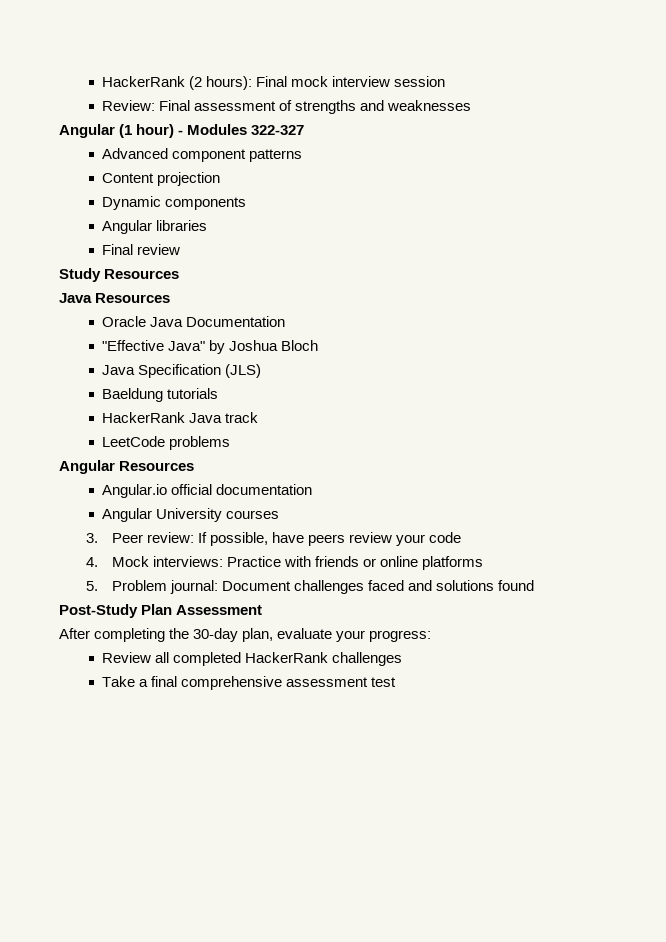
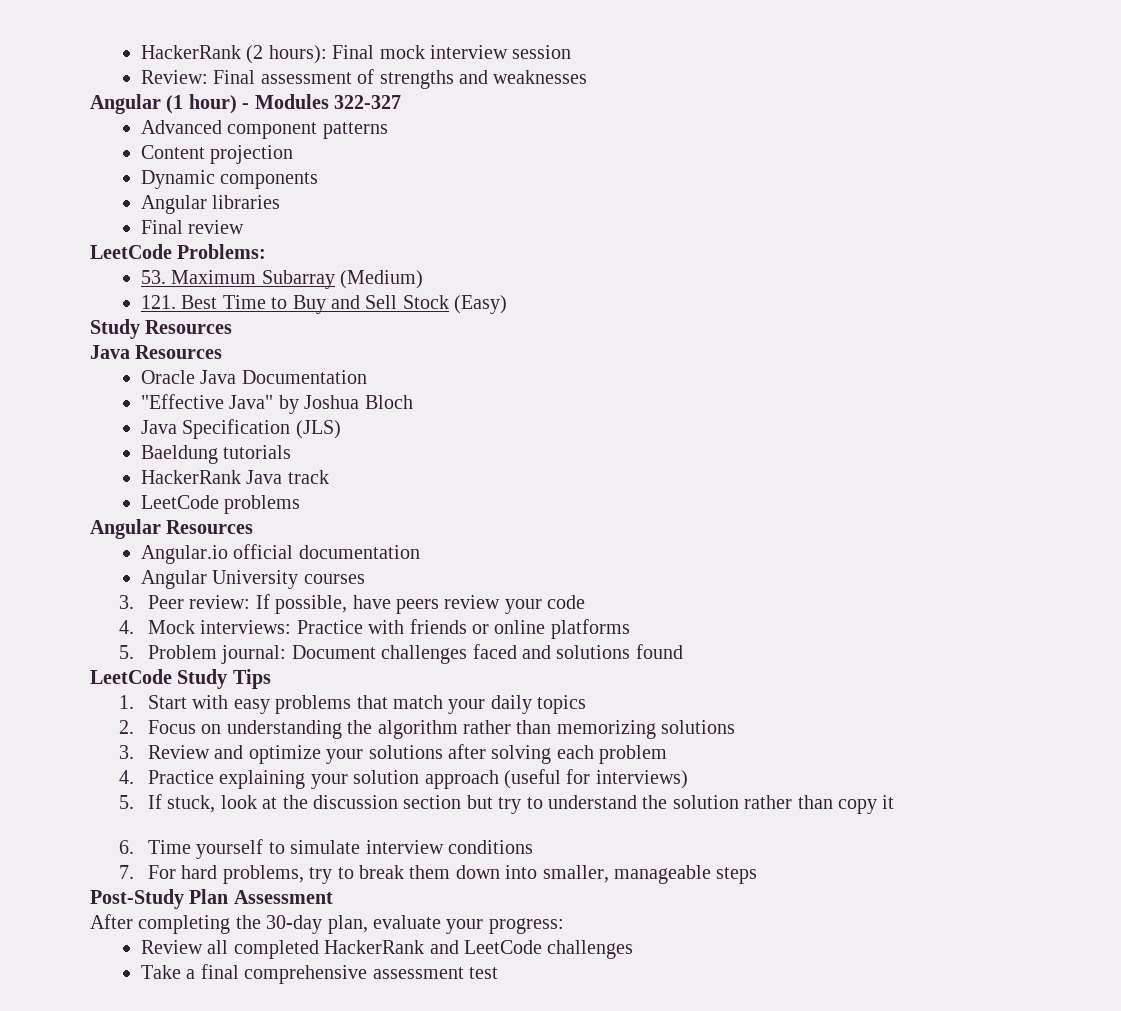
(181, 249) none -> [90,244,267,259] [140,270,424,289] [140,295,508,314] // LeetCode Problems: // 53. Maximum Subarray (Medium) // 121. Best Time to Buy and Sell Stock (Easy)
(535, 585) none -> [90,669,271,689] [118,695,587,714] [118,720,736,739] [118,744,668,764] [118,769,688,789] [118,794,895,814] [118,839,533,859] [118,865,758,884] // LeetCode Study Tips // 1. Start with easy problems that match your daily topics // 2. Focus on understanding the algorithm rather than memorizing solutions // 3. Review and optimize your solutions after solving each problem // 4. Practice explaining your solution approach (useful for interviews) // 5. If stuck, look at the discussion section but try to understand the solution rather than copy it // 6. Time yourself to simulate interview conditions // 7. For hard problems, try to break them down into smaller, manageable steps
(329, 657) none -> [429,940,542,954] and LeetCode

